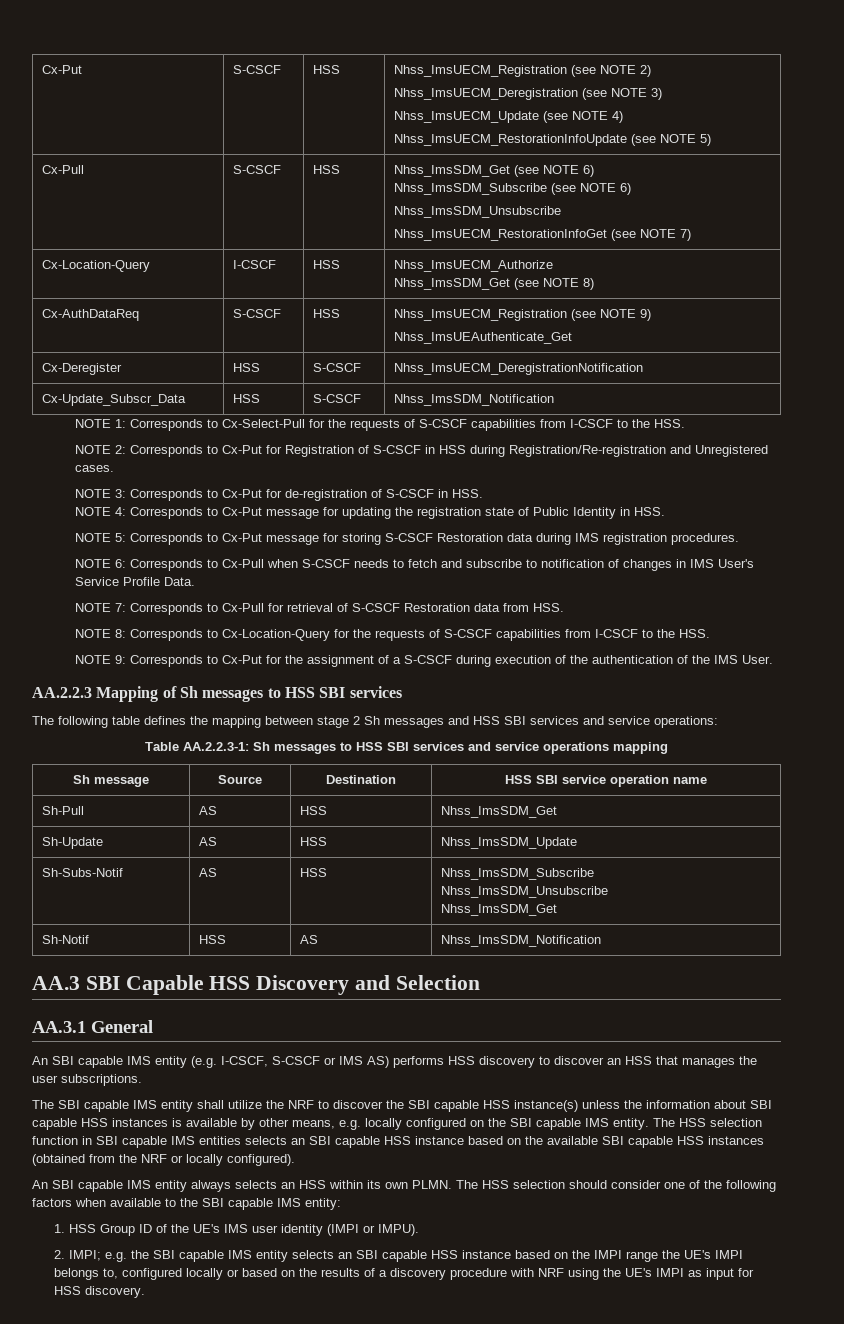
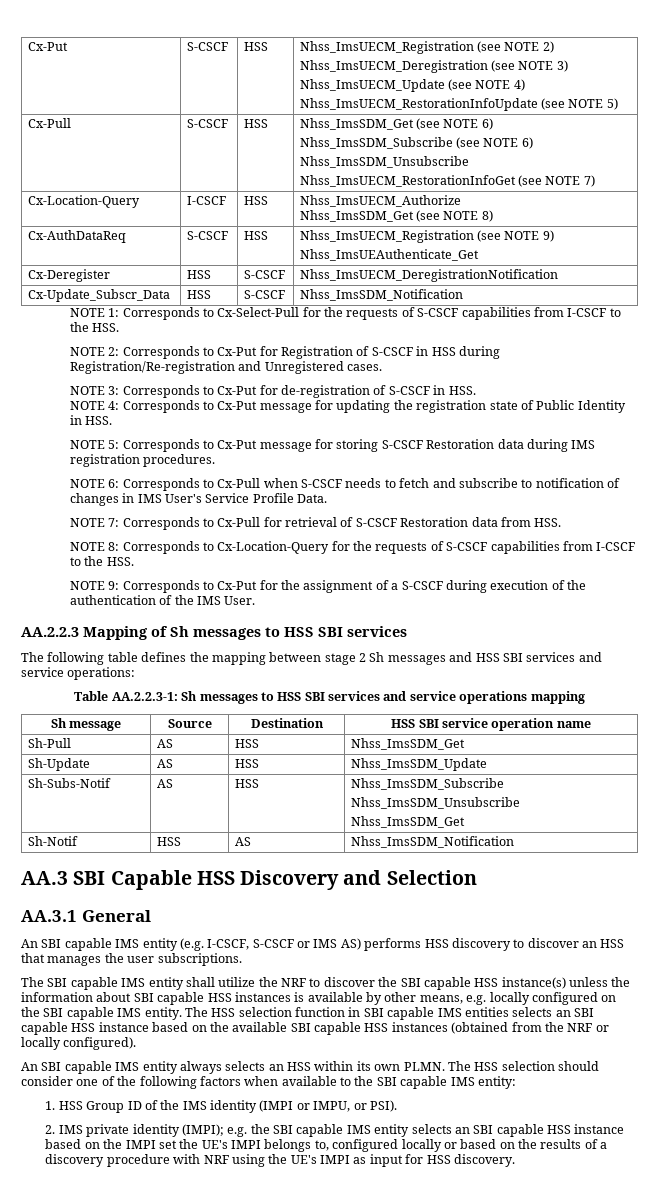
[192,1224,419,1236] [53,1250,101,1261] UE's IMS user identity (IMPI or IMPU). // 2. IMPI; -> [182,1100,397,1113] [45,1124,224,1137] IMS identity (IMPI or IMPU, or PSI). // 2. IMS private identity (IMPI);
[625,1251,658,1262] range -> [158,1140,177,1149] set

